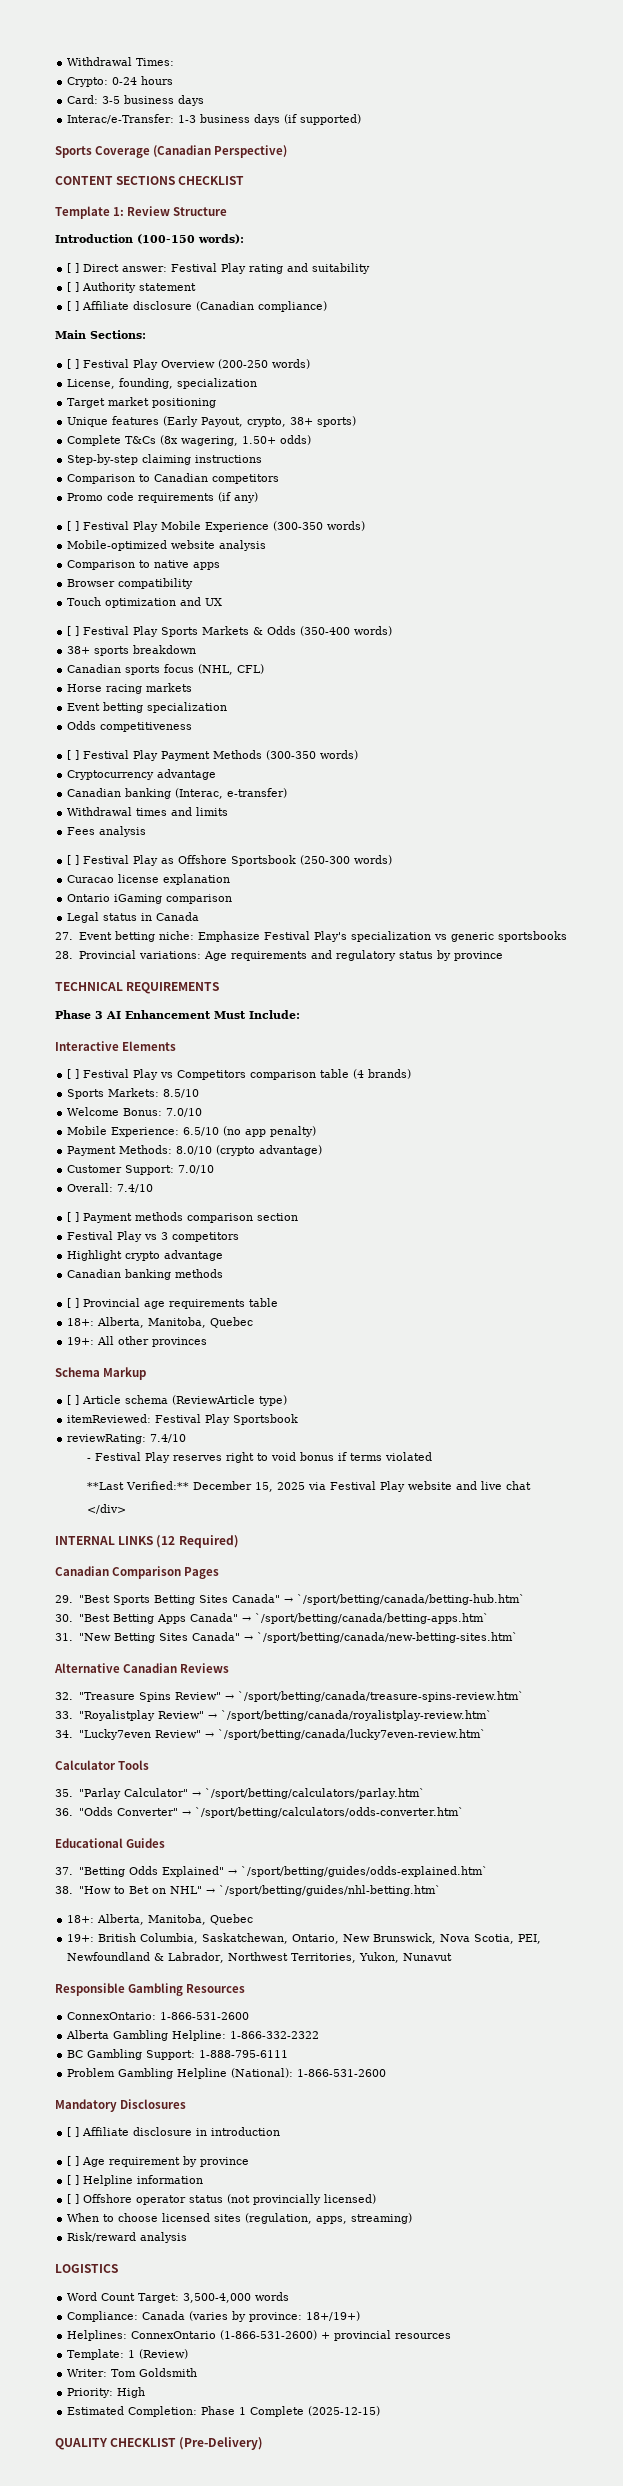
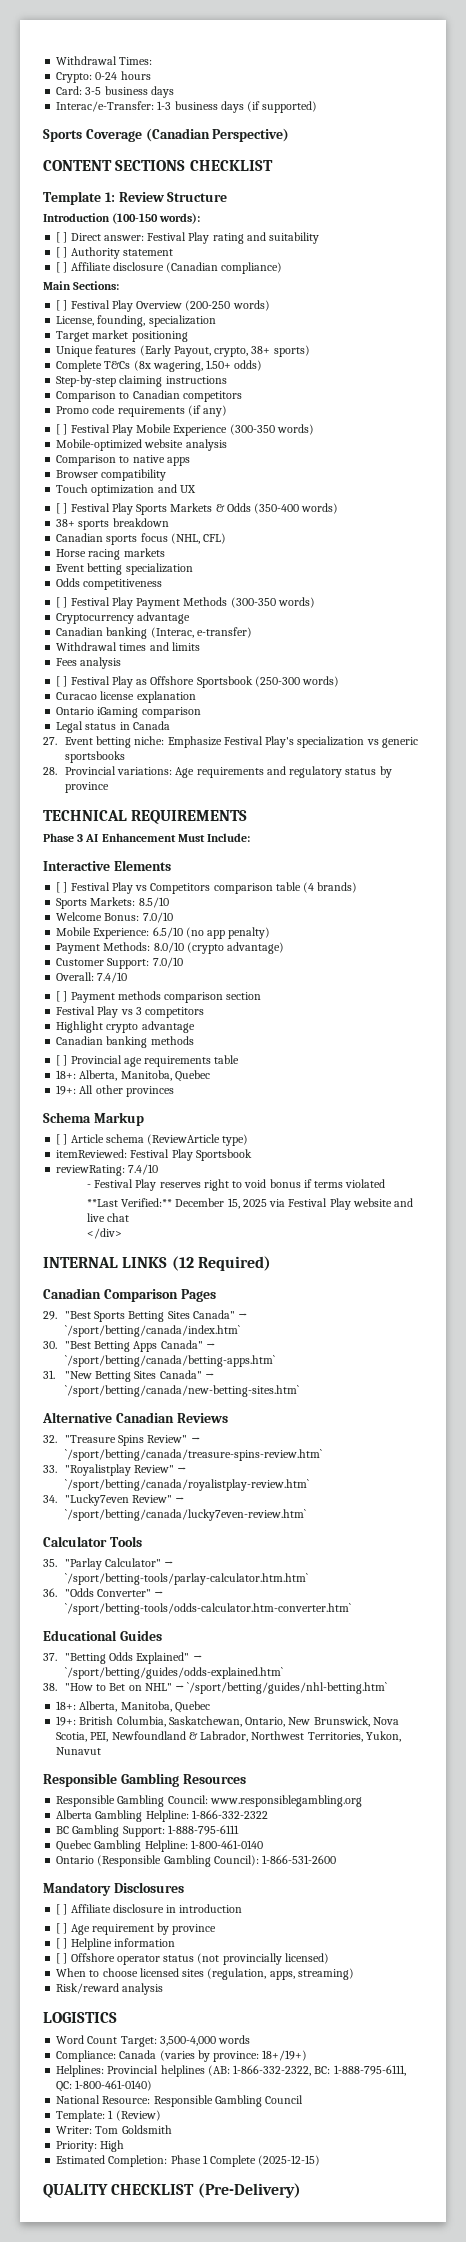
[296,1594,525,1605] `/sport/betting/canada/betting-hub.htm` -> [65,1325,241,1337] `/sport/betting/canada/index.htm`
[204,1788,426,1799] `/sport/betting/calculators/parlay.htm` -> [65,1573,309,1585] `/sport/betting-tools/parlay-calculator.htm.htm`
[194,1807,465,1818] `/sport/betting/calculators/odds-converter.htm` -> [65,1603,352,1615] `/sport/betting-tools/odds-calculator.htm-converter.htm`
[67,2012,250,2020] ConnexOntario: 1-866-531-2600 -> [56,1795,362,1807] Responsible Gambling Council: www.responsiblegambling.org
[67,2068,294,2079] Problem Gambling Helpline (National): -> [56,1840,263,1852] [56,1855,259,1867] Quebec Gambling Helpline: 1-800-461-0140 // Ontario (Responsible Gambling Council):
[131,2330,452,2341] ConnexOntario (1-866-531-2600) + provincial resources -> [107,2065,406,2077] [56,2080,153,2092] [56,2095,304,2107] Provincial helplines (AB: 1-866-332-2322, BC: 1-888-795-6111, QC: 1-800-461-0140) // National Resource: Responsible Gambling Council

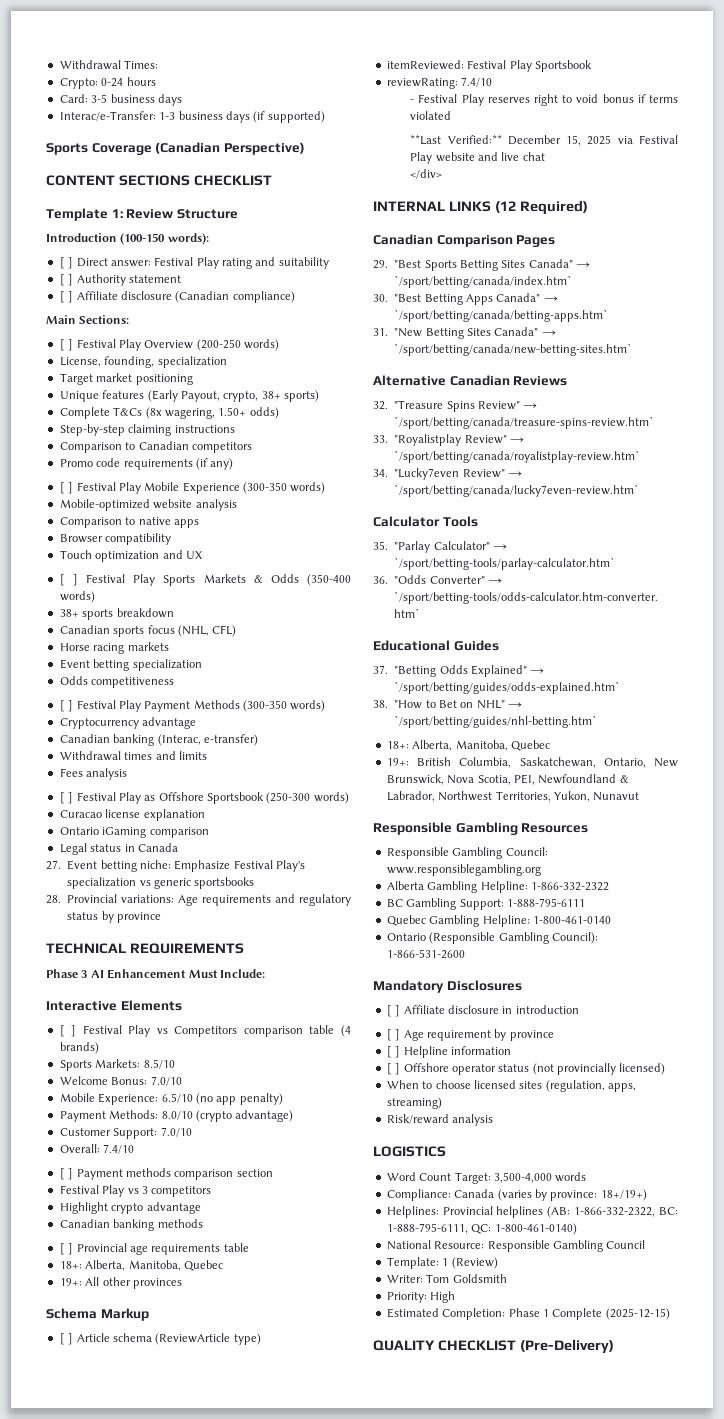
[65,1573,309,1585] `/sport/betting-tools/parlay-calculator.htm.htm` -> [394,557,616,570] `/sport/betting-tools/parlay-calculator.htm`

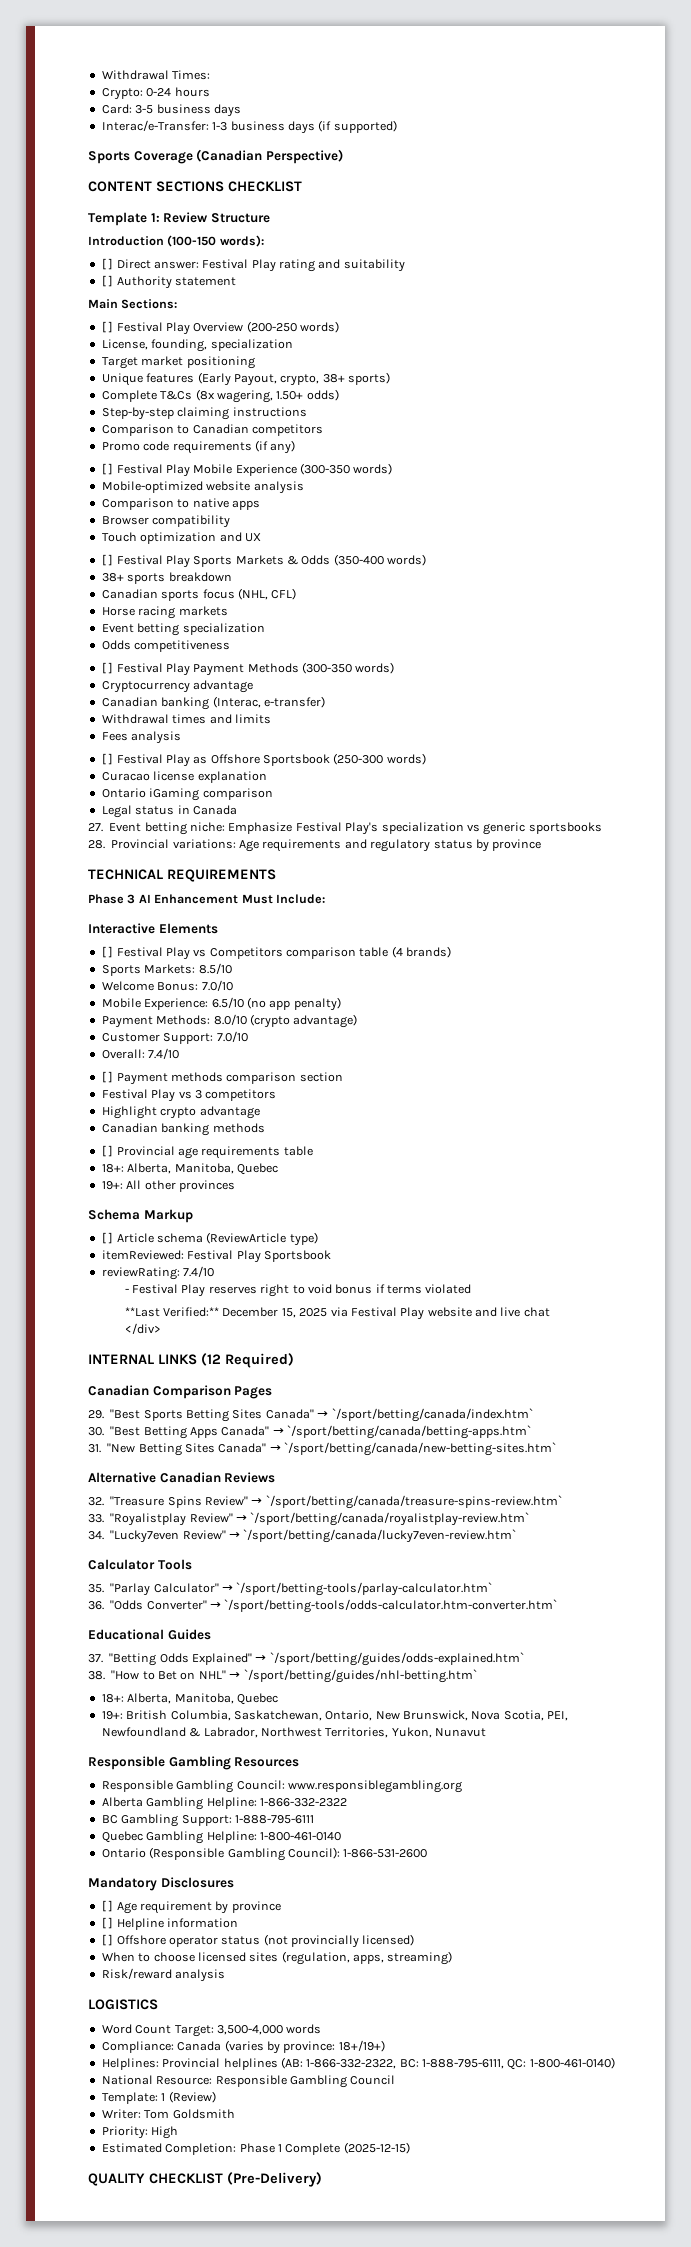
[59,291,295,303] // [ ] Affiliate disclosure (Canadian compliance) -> (236, 281) none
[386,1005,579,1017] // [ ] Affiliate disclosure in introduction -> (234, 1882) none

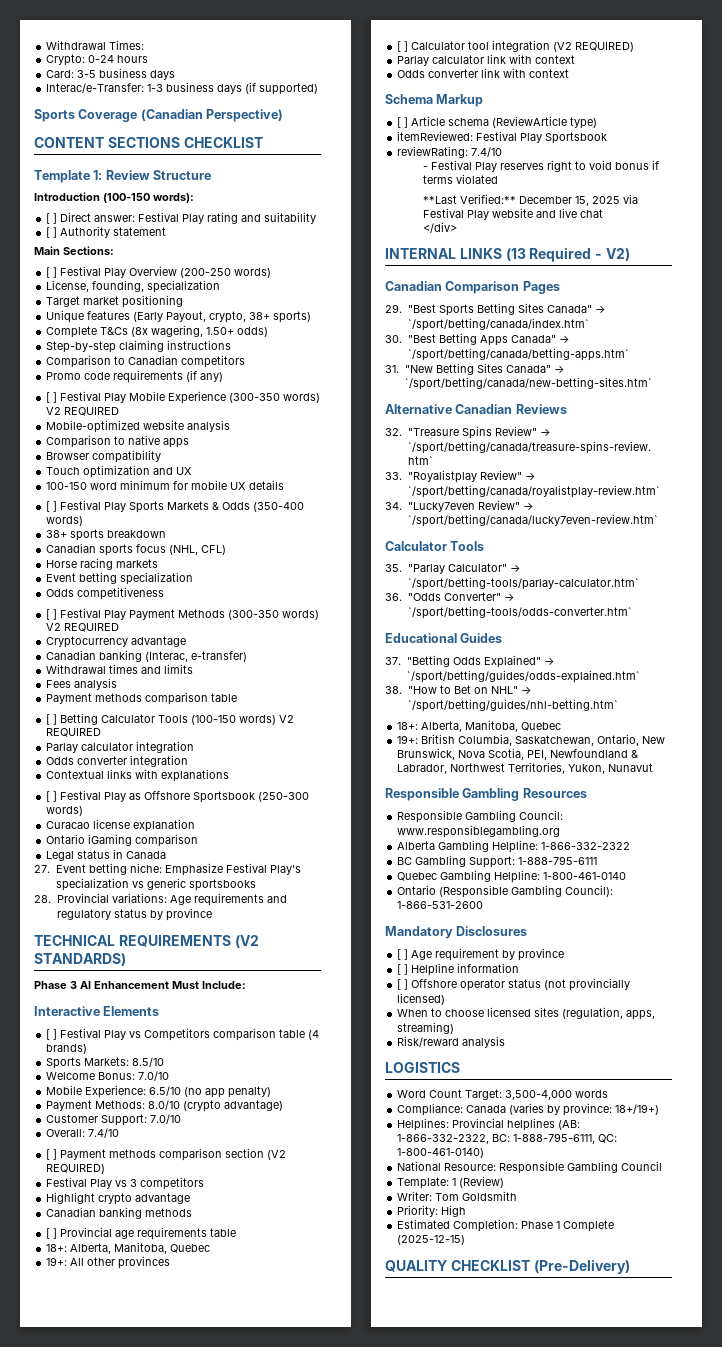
(393, 469) none -> [46,407,120,416] V2 REQUIRED
(261, 537) none -> [46,480,285,490] // 100-150 word minimum for mobile UX details
(395, 668) none -> [46,623,120,632] V2 REQUIRED
(182, 737) none -> [46,692,238,705] [46,713,295,725] [46,728,102,737] [46,741,195,753] [46,755,189,767] [46,769,230,782] // Payment methods comparison table // [ ] Betting Calculator Tools (100-150 words) V2 REQUIRED // Parlay calculator integration // Odds converter integration // Contextual links with explanations
(276, 875) none -> [234,935,259,948] [34,953,126,966] (V2 STANDARDS)
(343, 1077) none -> [267,1150,287,1160] [46,1164,106,1174] (V2 REQUIRED)
(235, 1186) none -> [397,40,635,52] [397,54,576,66] [397,68,570,78] // [ ] Calculator tool integration (V2 REQUIRED) // Parlay calculator link with context // Odds converter link with context
[201,1353,294,1368] (12 Required) -> [505,247,630,262] (13 Required - V2)
[224,1599,558,1613] `/sport/betting-tools/odds-calculator.htm-converter.htm` -> [407,606,632,619] `/sport/betting-tools/odds-converter.htm`

